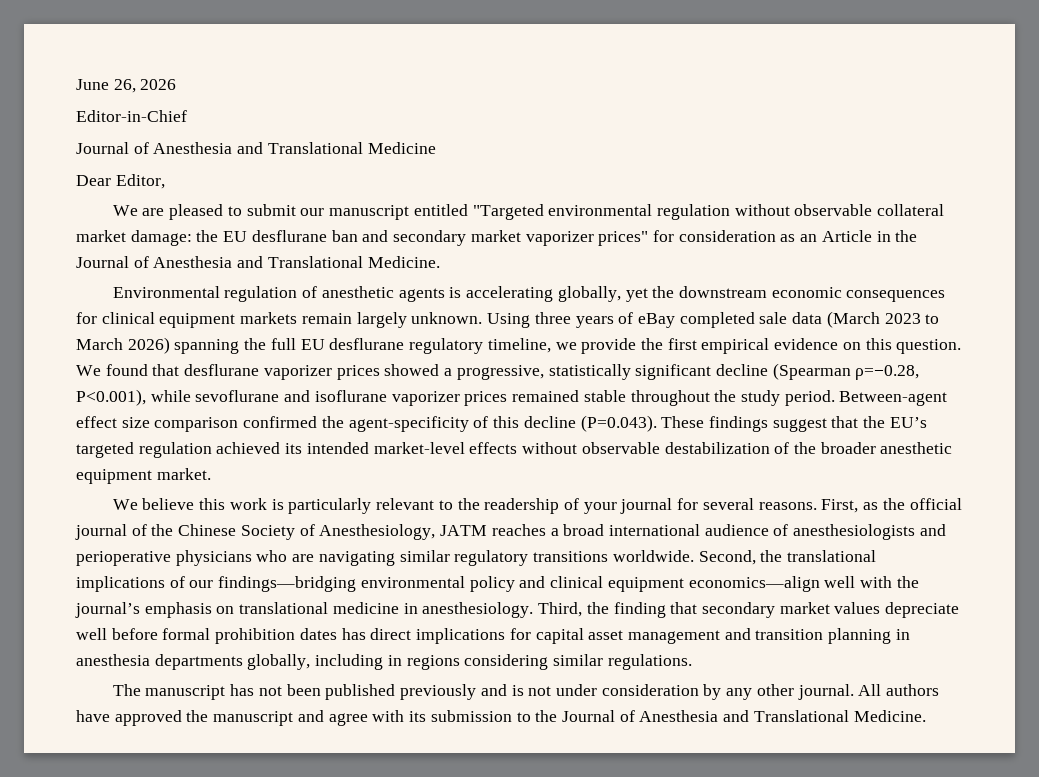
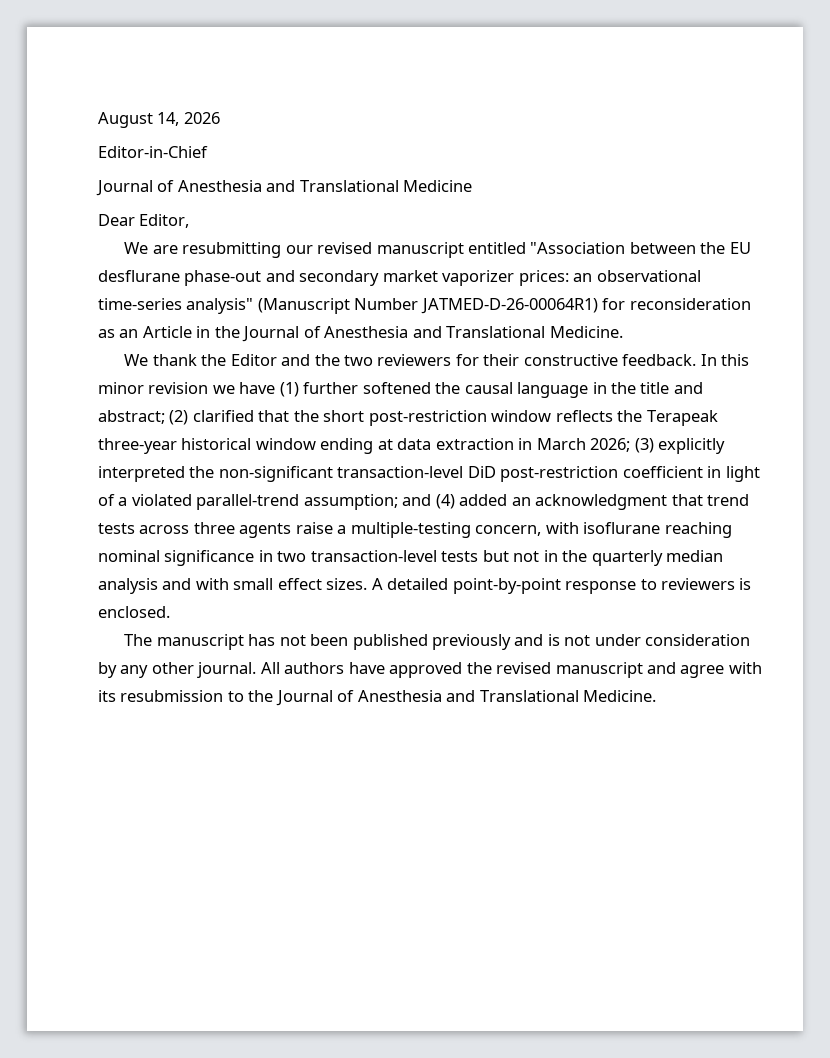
[76,79,136,93] June 26, -> [98,112,180,128] August 14,
[169,204,945,220] [76,230,192,246] pleased to submit our manuscript entitled "Targeted environmental regulation without observable collateral market damage: -> [182,242,696,258] resubmitting our revised manuscript entitled "Association between
[331,230,358,242] ban -> [184,270,262,286] phase-out
[598,230,776,246] prices" for consideration -> [518,270,701,286] [98,298,751,314] prices: an observational time-series analysis" (Manuscript Number JATMED-D-26-00064R1) for reconsideration
[112,286,946,302] [76,311,940,328] [76,337,962,354] [76,363,920,380] [76,389,948,406] [76,415,927,432] [76,442,953,458] [76,468,211,484] [112,498,962,514] [75,524,946,540] [76,550,876,566] [76,576,919,592] [75,602,960,618] [76,628,910,644] [76,654,692,670] Environmental regulation of anesthetic agents is accelerating globally, yet the downstream economic consequences for clinical equipment markets remain largely unknown. Using three years of eBay completed sale data (March 2023 to March 2026) spanning the full EU desflurane regulatory timeline, we provide the first empirical evidence on this question. We found that desflurane vaporizer prices showed a progressive, statistically significant decline (Spearman ρ=−0.28, P<0.001), while sevoflurane and isoflurane vaporizer prices remained stable throughout the study period. Between-agent effect size comparison confirmed the agent-specificity of this decline (P=0.043). These findings suggest that the EU’s targeted regulation achieved its intended market-level effects without observable destabilization of the broader anesthetic equipment market. // We believe this work is particularly relevant to the readership of your journal for several reasons. First, as the official journal of the Chinese Society of Anesthesiology, JATM reaches a broad international audience of anesthesiologists and perioperative physicians who are navigating similar regulatory transitions worldwide. Second, the translational implications of our findings—bridging environmental policy and clinical equipment economics—align well with the journal’s emphasis on translational medicine in anesthesiology. Third, the finding that secondary market values depreciate well before formal prohibition dates has direct implications for capital asset management and transition planning in anesthesia departments globally, including in regions considering similar regulations. -> [124,354,750,366] [98,382,703,398] [98,410,718,426] [98,438,726,454] [98,466,760,482] [98,494,750,510] [98,522,732,538] [98,550,724,566] [98,578,752,594] [98,606,170,618] We thank the Editor and the two reviewers for their constructive feedback. In this minor revision we have (1) further softened the causal language in the title and abstract; (2) clarified that the short post-restriction window reflects the Terapeak three-year historical window ending at data extraction in March 2026; (3) explicitly interpreted the non-significant transaction-level DiD post-restriction coefficient in light of a violated parallel-trend assumption; and (4) added an acknowledgment that trend tests across three agents raise a multiple-testing concern, with isoflurane reaching nominal significance in two transaction-level tests but not in the quarterly median analysis and with small effect sizes. A detailed point-by-point response to reviewers is enclosed.
(209, 716) none -> [496,662,552,674] revised
[430,710,512,722] submission -> [120,690,224,702] resubmission

